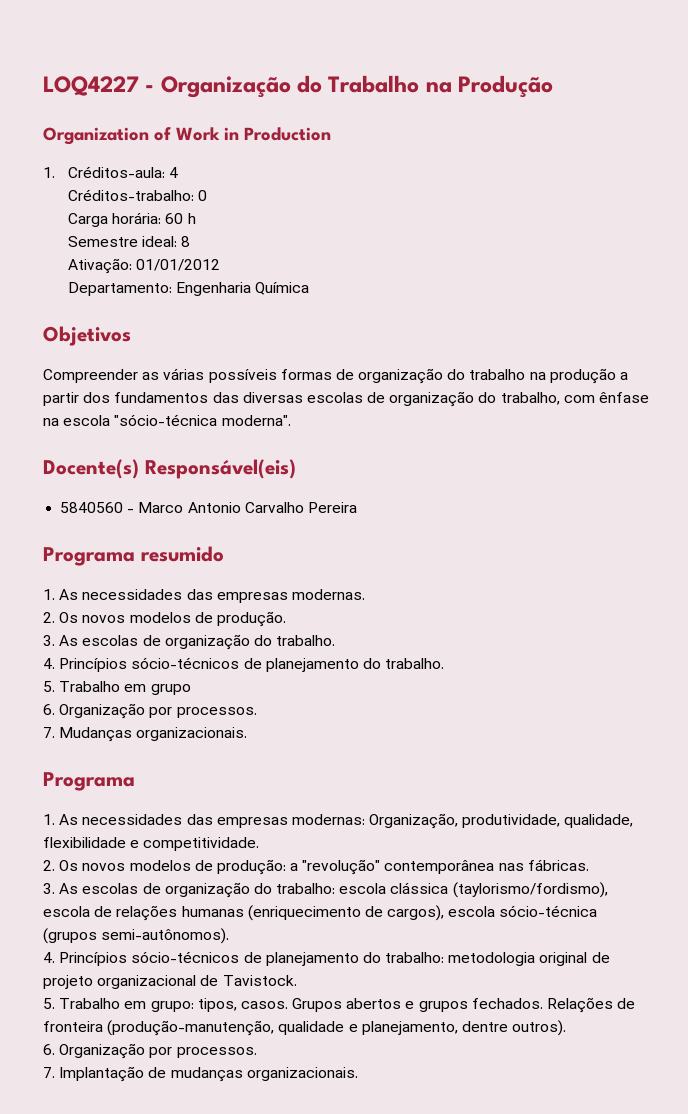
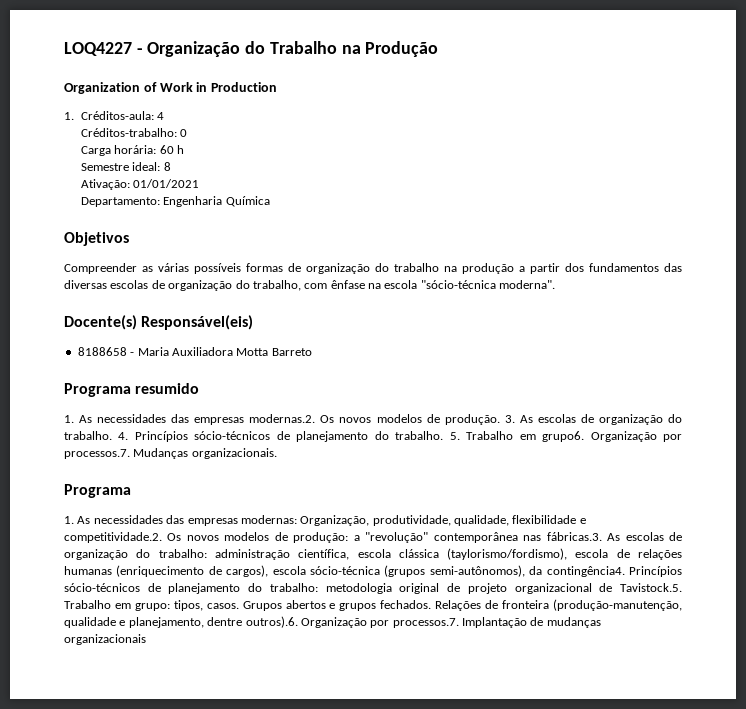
[136,259,221,271] 01/01/2012 -> [133,179,200,188] 01/01/2021
[60,502,357,513] 5840560 - Marco Antonio Carvalho Pereira -> [77,347,312,356] 8188658 - Maria Auxiliadora Motta Barreto
[291,589,365,600] [43,612,55,623] modernas. // 2. -> [249,414,316,423] modernas.2.
(286, 619) // -> (500, 419) none
(336, 640) // -> (112, 435) none
[43,681,191,695] [43,703,257,719] [43,727,55,738] // 5. Trabalho em grupo // 6. Organização por processos. // 7. -> [449,431,682,442] [64,449,130,459] 5. Trabalho em grupo6. Organização por processos.7.
[143,837,260,851] [43,860,55,871] competitividade. // 2. -> [64,532,162,543] competitividade.2.
[527,859,589,871] [43,883,55,894] fábricas. // 3. -> [546,532,602,541] fábricas.3.
(336, 888) none -> [214,549,350,560] administração científica,
[101,928,230,944] [43,952,55,963] semi-autônomos). // 4. -> [429,565,625,577] semi-autônomos), da contingência4.
[222,975,297,986] [43,998,55,1009] Tavistock. // 5. -> [620,583,683,592] Tavistock.5.
[512,1020,567,1036] [43,1043,257,1059] [43,1067,55,1078] outros). // 6. Organização por processos. // 7. -> [245,616,459,628] outros).6. Organização por processos.7.
[246,1067,358,1081] organizacionais. -> [64,634,146,645] organizacionais

